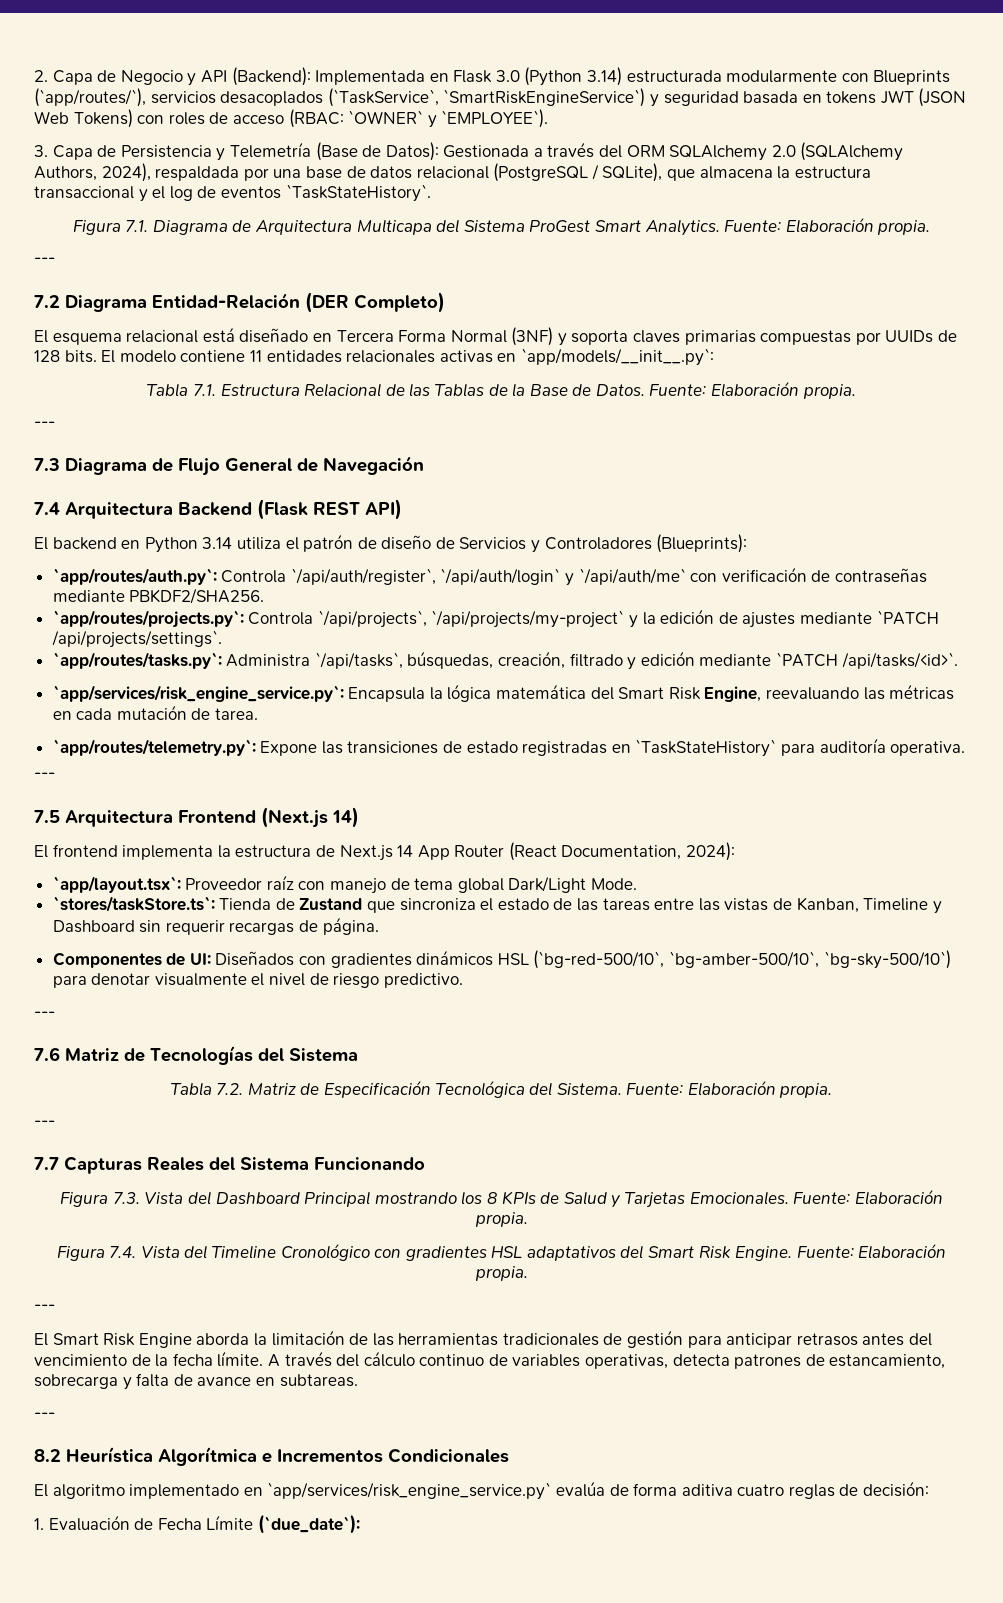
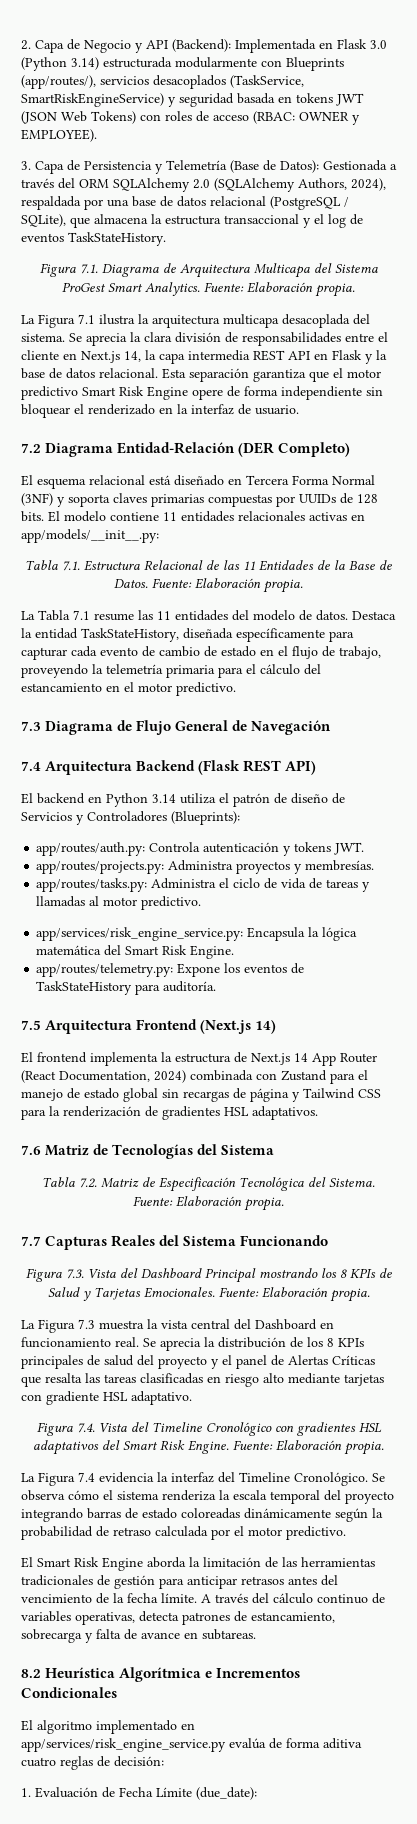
[34,88,146,107] (`app/routes/`), -> [21,75,96,89] (app/routes/),
[327,88,646,107] (`TaskService`, `SmartRiskEngineService`) -> [230,75,304,88] [21,93,164,107] (TaskService, SmartRiskEngineService)
[348,109,549,128] `OWNER` y `EMPLOYEE`). -> [299,111,360,125] [21,129,97,142] OWNER y EMPLOYEE).
[285,184,431,202] `TaskStateHistory`. -> [68,232,166,246] TaskStateHistory.
[34,257,55,264] --- -> [21,314,370,328] [21,332,388,346] [21,350,387,364] [21,368,381,382] [21,386,383,400] [21,404,299,418] La Figura 7.1 ilustra la arquitectura multicapa desacoplada del sistema. Se aprecia la clara división de responsabilidades entre el cliente en Next.js 14, la capa intermedia REST API en Flask y la base de datos relacional. Esta separación garantiza que el motor predictivo Smart Risk Engine opere de forma independiente sin bloquear el renderizado en la interfaz de usuario.
[520,348,714,366] `app/models/__init__.py`: -> [21,529,159,543] app/models/__init__.py:
[434,383,484,397] Tablas -> [243,560,314,571] 11 Entidades
[34,421,55,428] --- -> [21,610,396,621] [21,628,354,642] [21,646,381,660] [21,664,321,678] [21,682,236,696] La Tabla 7.1 resume las 11 entidades del modelo de datos. Destaca la entidad TaskStateHistory, diseñada específicamente para capturar cada evento de cambio de estado en el flujo de trabajo, proveyendo la telemetría primaria para el cálculo del estancamiento en el motor predictivo.
[52,567,928,586] [52,588,265,604] [52,609,939,628] [51,630,222,648] [52,651,958,670] [52,685,344,702] `app/routes/auth.py`: Controla `/api/auth/register`, `/api/auth/login` y `/api/auth/me` con verificación de contraseñas mediante PBKDF2/SHA256. // `app/routes/projects.py`: Controla `/api/projects`, `/api/projects/my-project` y la edición de ajustes mediante `PATCH /api/projects/settings`. // `app/routes/tasks.py`: Administra `/api/tasks`, búsquedas, creación, filtrado y edición mediante `PATCH /api/tasks/<id>`. // `app/services/risk_engine_service.py`: -> [36,842,365,856] [36,860,375,874] [36,878,371,892] [36,896,202,910] [36,927,244,941] app/routes/auth.py: Controla autenticación y tokens JWT. // app/routes/projects.py: Administra proyectos y membresías. // app/routes/tasks.py: Administra el ciclo de vida de tareas y llamadas al motor predictivo. // app/services/risk_engine_service.py:
[704,684,955,702] [52,705,259,720] [52,738,966,757] [34,772,55,779] Engine, reevaluando las métricas en cada mutación de tarea. // `app/routes/telemetry.py`: Expone las transiciones de estado registradas en `TaskStateHistory` para auditoría operativa. // --- -> [190,945,235,959] [36,963,305,977] [36,981,217,995] Engine. // app/routes/telemetry.py: Expone los eventos de TaskStateHistory para auditoría.
[686,842,736,861] [52,875,638,894] [52,896,942,914] [52,917,379,935] [52,950,951,969] [52,973,463,988] [34,1011,55,1018] 2024): // `app/layout.tsx`: Proveedor raíz con manejo de tema global Dark/Light Mode. // `stores/taskStore.ts`: Tienda de Zustand que sincroniza el estado de las tareas entre las vistas de Kanban, Timeline y Dashboard sin requerir recargas de página. // Componentes de UI: Diseñados con gradientes dinámicos HSL (`bg-red-500/10`, `bg-amber-500/10`, `bg-sky-500/10`) para denotar visualmente el nivel de riesgo predictivo. // --- -> [154,1070,368,1084] [21,1088,381,1102] [21,1106,318,1120] 2024) combinada con Zustand para el manejo de estado global sin recargas de página y Tailwind CSS para la renderización de gradientes HSL adaptativos.
[34,1120,55,1127] // --- -> (284, 1204) none
(528, 1219) none -> [21,1319,334,1333] [21,1337,364,1351] [21,1355,375,1369] [21,1373,384,1387] [21,1391,192,1405] // La Figura 7.3 muestra la vista central del Dashboard en funcionamiento real. Se aprecia la distribución de los 8 KPIs principales de salud del proyecto y el panel de Alertas Críticas que resalta las tareas clasificadas en riesgo alto mediante tarjetas con gradiente HSL adaptativo.
[34,1304,55,1311] --- -> [21,1472,385,1486] [21,1490,394,1504] [21,1508,383,1522] [21,1526,346,1540] La Figura 7.4 evidencia la interfaz del Timeline Cronológico. Se observa cómo el sistema renderiza la escala temporal del proyecto integrando barras de estado coloreadas dinámicamente según la probabilidad de retraso calculada por el motor predictivo.
[34,1412,55,1419] // --- -> (256, 1634) none
[267,1482,552,1500] `app/services/risk_engine_service.py` -> [21,1738,226,1752] app/services/risk_engine_service.py
[257,1514,360,1534] (`due_date`): -> [196,1787,257,1800] (due_date):

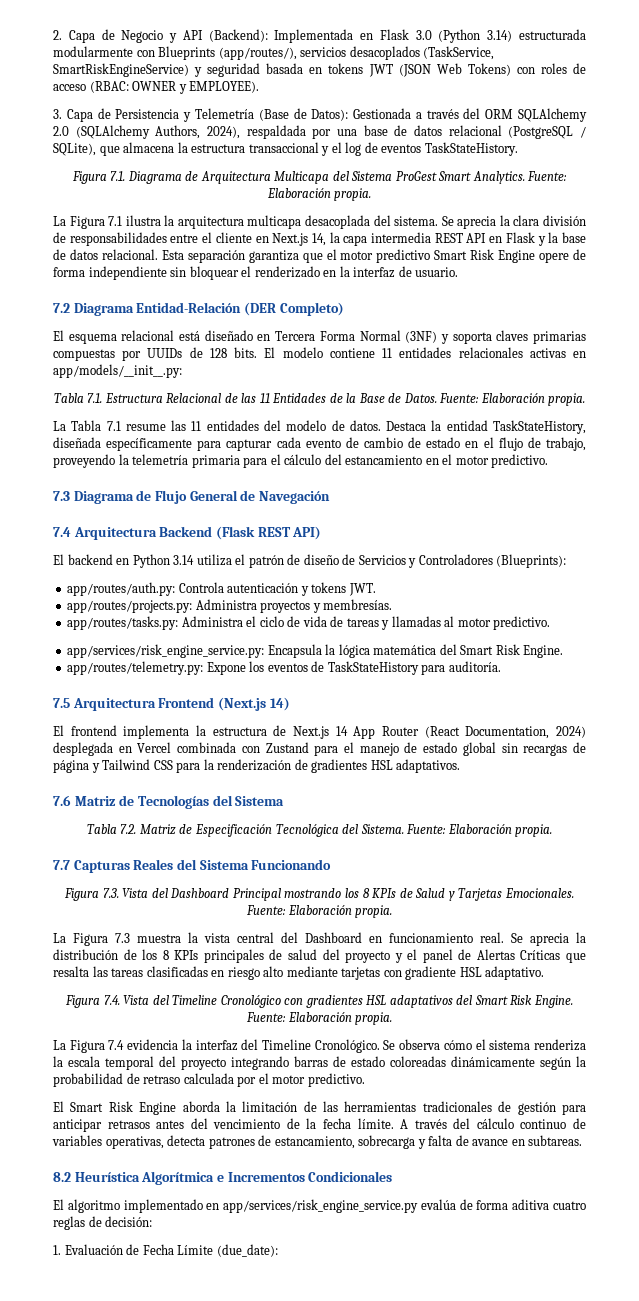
(186, 1076) none -> [53,742,172,756] desplegada en Vercel

